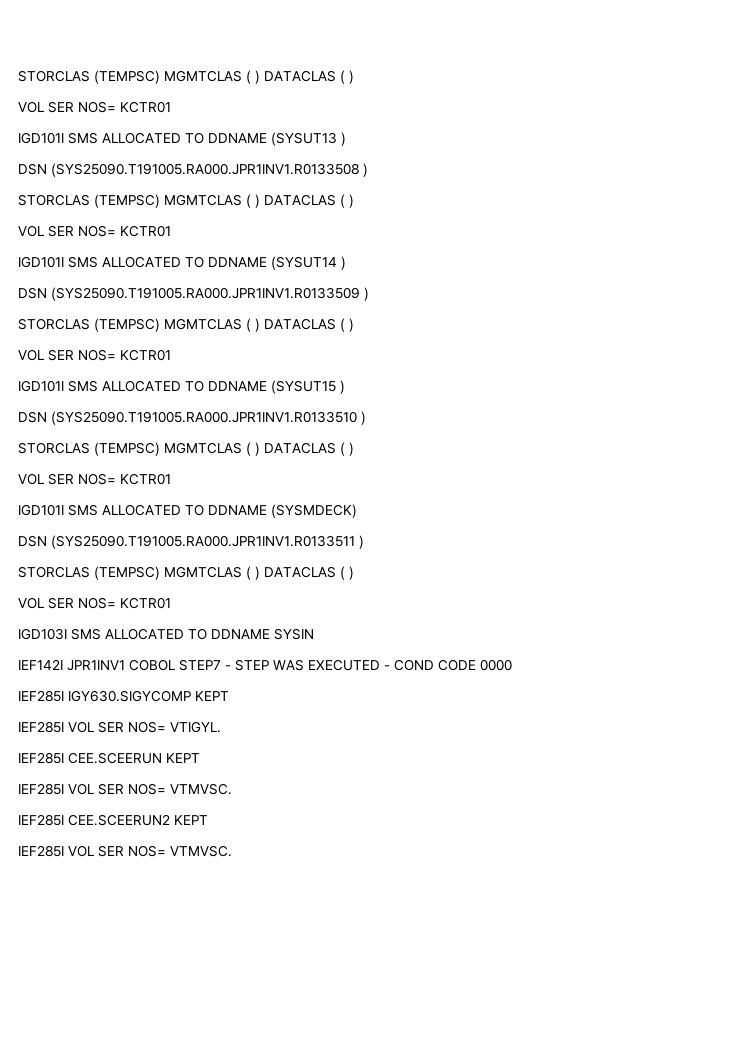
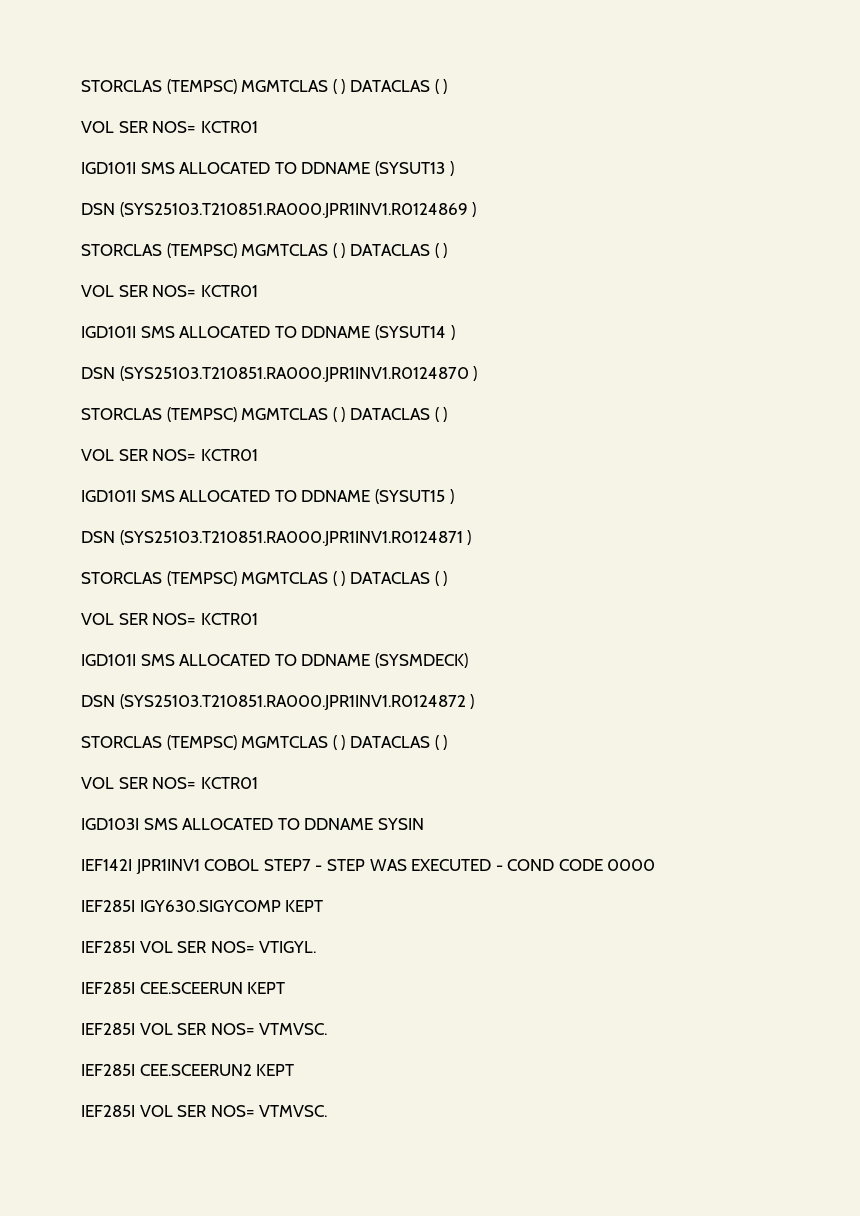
[51,163,359,177] (SYS25090.T191005.RA000.JPR1INV1.R0133508 -> [119,202,468,218] (SYS25103.T210851.RA000.JPR1INV1.R0124869
[51,287,360,301] (SYS25090.T191005.RA000.JPR1INV1.R0133509 -> [119,366,469,382] (SYS25103.T210851.RA000.JPR1INV1.R0124870
[51,411,357,425] (SYS25090.T191005.RA000.JPR1INV1.R0133510 -> [119,530,463,546] (SYS25103.T210851.RA000.JPR1INV1.R0124871
[51,535,355,549] (SYS25090.T191005.RA000.JPR1INV1.R0133511 -> [119,694,466,710] (SYS25103.T210851.RA000.JPR1INV1.R0124872

